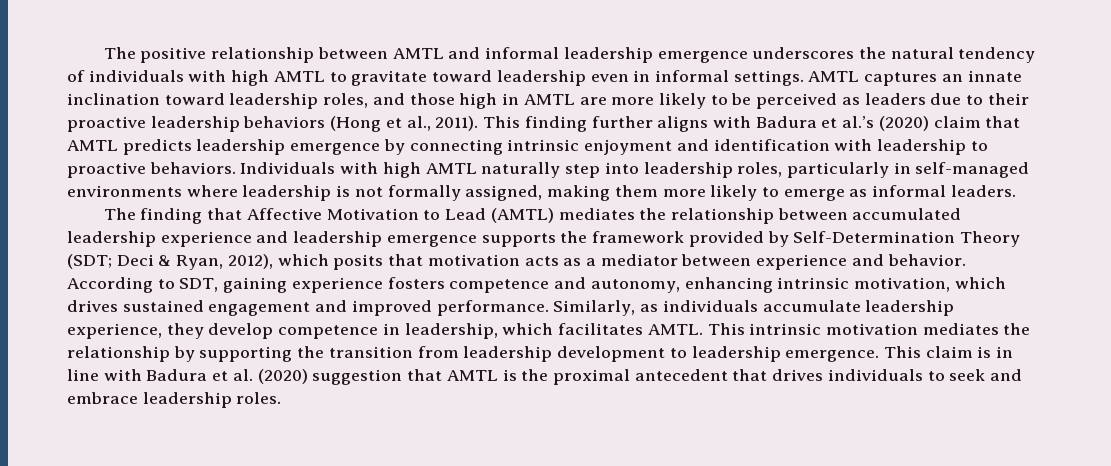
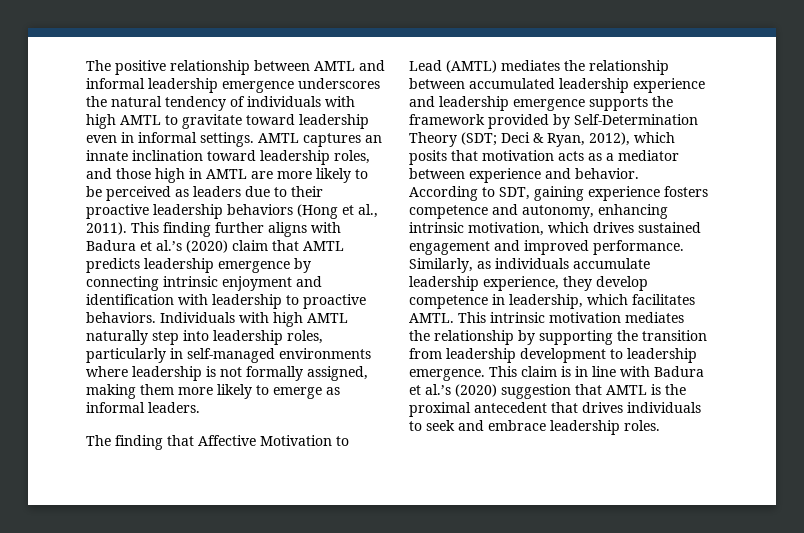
[232,369,253,381] al. -> [425,384,451,395] al.’s

